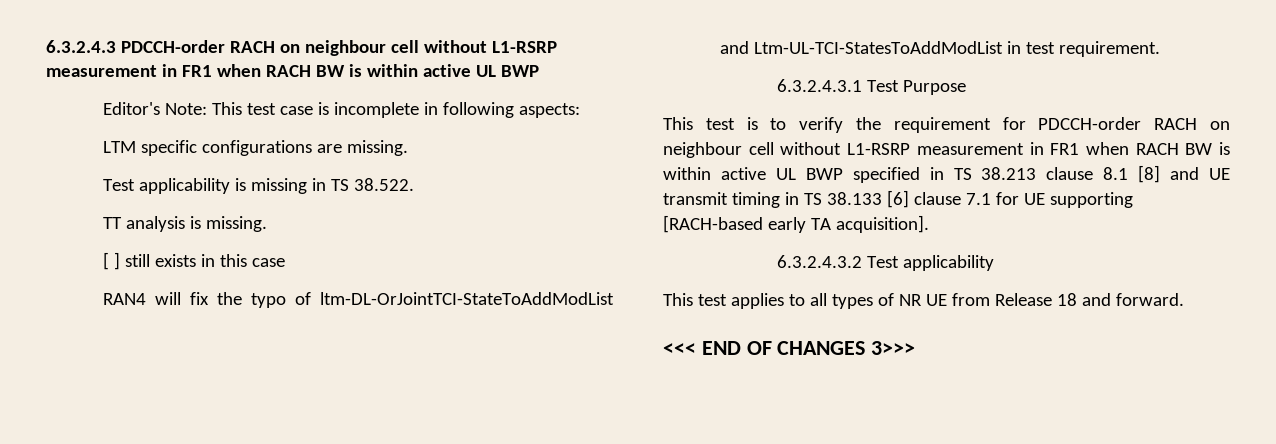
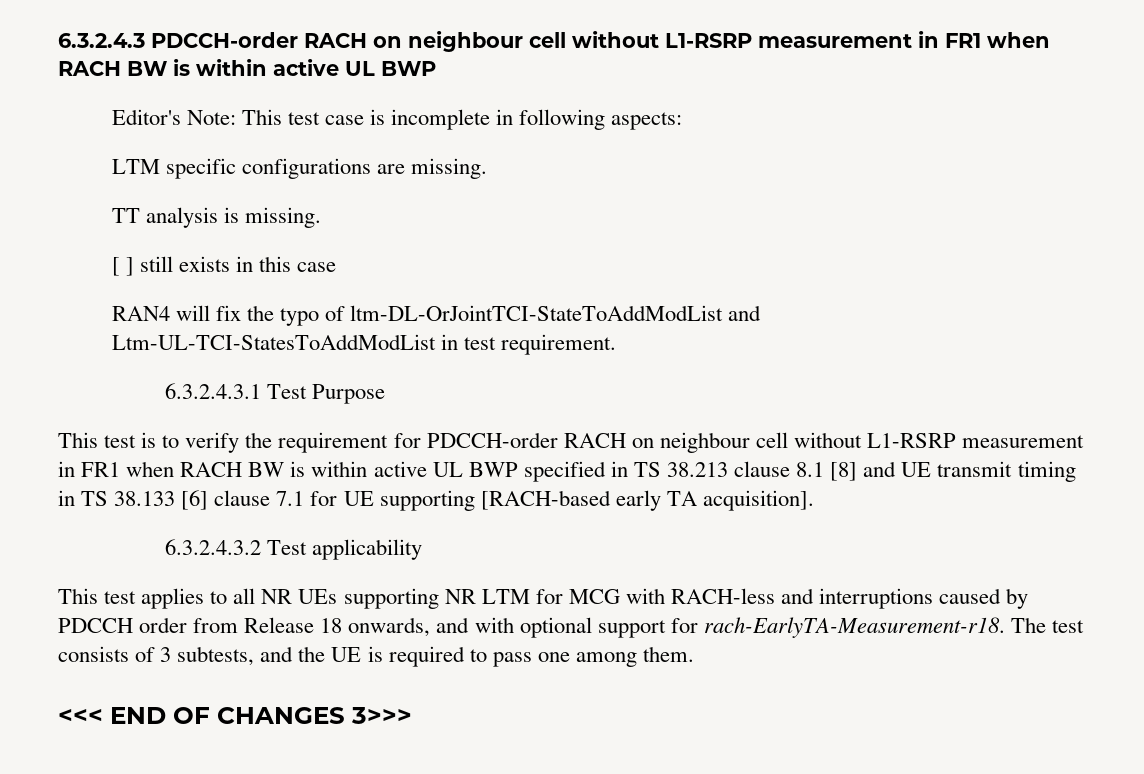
[103,178,414,194] // Test applicability is missing in TS 38.522. -> (487, 168) none
[831,293,1184,309] types of NR UE from Release 18 and forward. -> [261,588,1029,609] [58,617,1084,638] [58,646,694,667] NR UEs supporting NR LTM for MCG with RACH-less and interruptions caused by PDCCH order from Release 18 onwards, and with optional support for rach-EarlyTA-Measurement-r18. The test consists of 3 subtests, and the UE is required to pass one among them.

